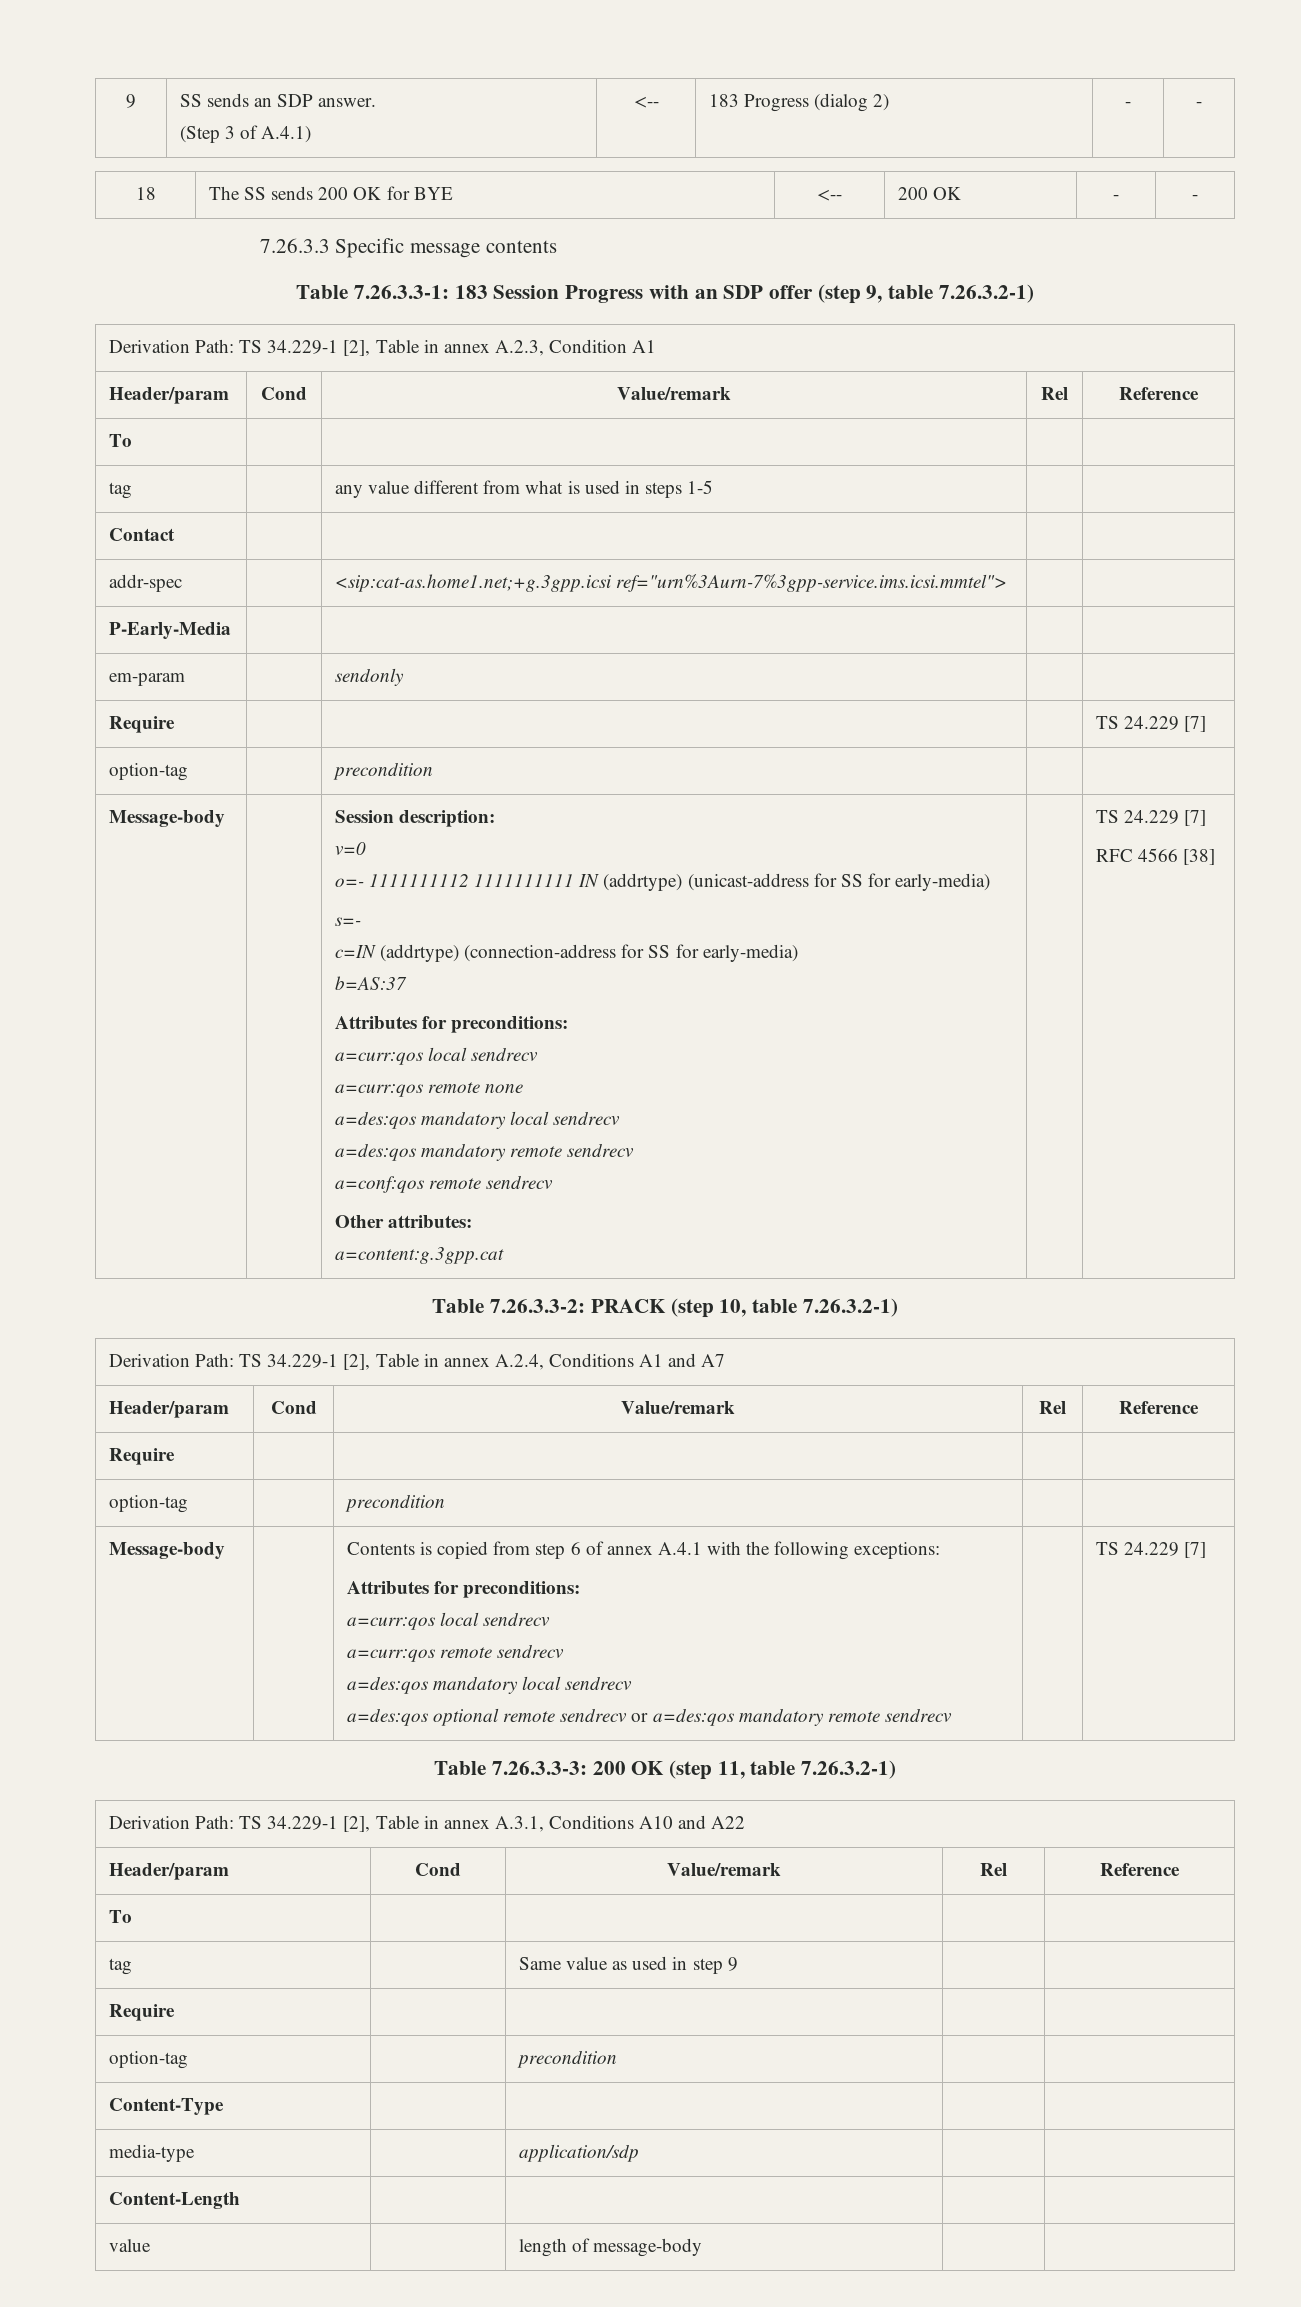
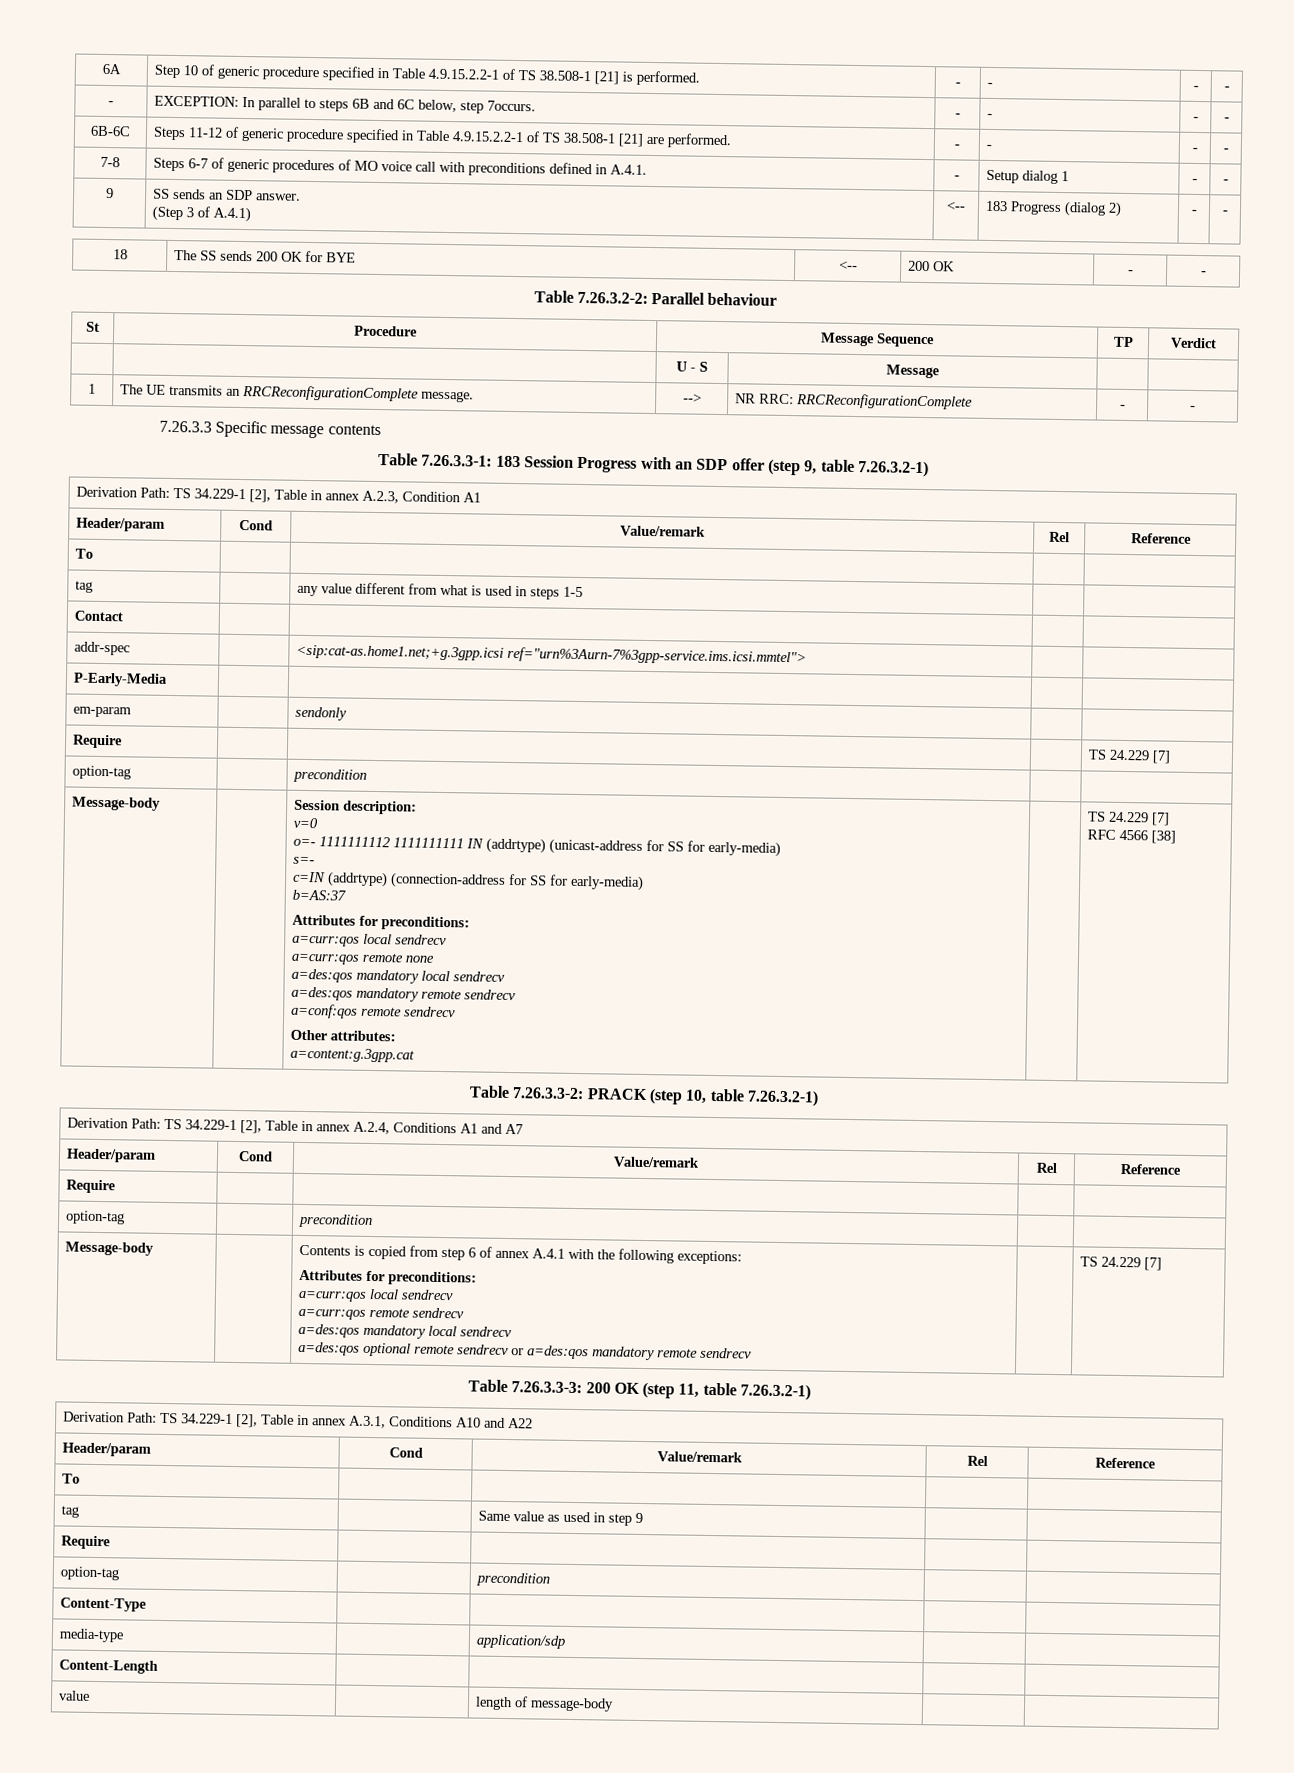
(126, 101) none -> [102,63,121,75] [153,64,700,86] [954,82,961,87] [986,82,993,87] [1192,85,1199,91] [1223,86,1230,91] [108,101,114,106] [153,95,536,114] [954,113,961,118] [986,113,993,118] [1192,116,1199,121] [1223,117,1230,122] [90,125,131,137] [152,126,732,149] [953,144,960,149] [985,144,992,149] [1191,147,1198,152] [1222,148,1229,153] [100,156,120,168] [152,157,647,177] [953,175,960,180] [985,169,1069,184] [1191,178,1198,183] [1222,179,1229,184] 6A | Step 10 of generic procedure specified in Table 4.9.15.2.2-1 of TS 38.508-1 [21] is performed. | - | - | - | - // - | EXCEPTION: In parallel to steps 6B and 6C below, step 7occurs. | - | - | - | - // 6B-6C | Steps 11-12 of generic procedure specified in Table 4.9.15.2.2-1 of TS 38.508-1 [21] are performed. | - | - | - | - // 7-8 | Steps 6-7 of generic procedures of MO voice call with preconditions defined in A.4.1. | - | Setup dialog 1 | - | - //
(1198, 197) none -> [533,290,778,306] [86,321,100,332] [354,325,418,337] [820,332,935,348] [1112,336,1134,348] [1170,337,1217,349] [676,361,708,372] [886,364,940,379] [88,383,96,394] [119,384,474,403] [682,393,702,403] [734,393,973,410] [1119,404,1126,409] [1190,405,1196,410] // Table 7.26.3.2-2: Parallel behaviour // St | Procedure | Message Sequence | TP | Verdict // | | U - S | Message | | // 1 | The UE transmits an RRCReconfigurationComplete message. | --> | NR RRC: RRCReconfigurationComplete | - | -

